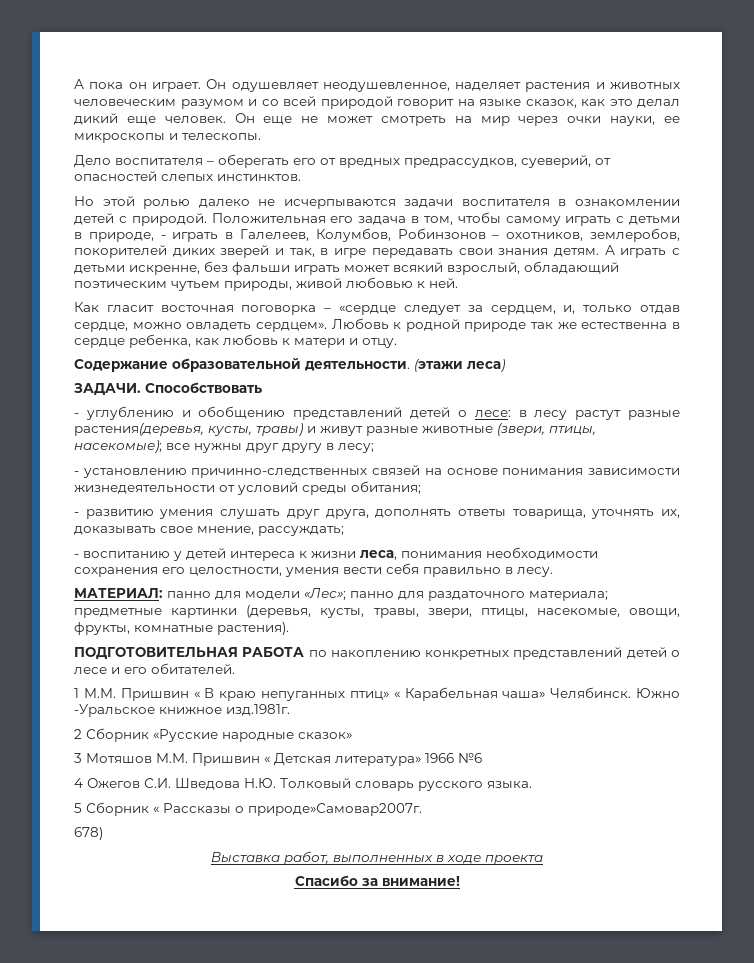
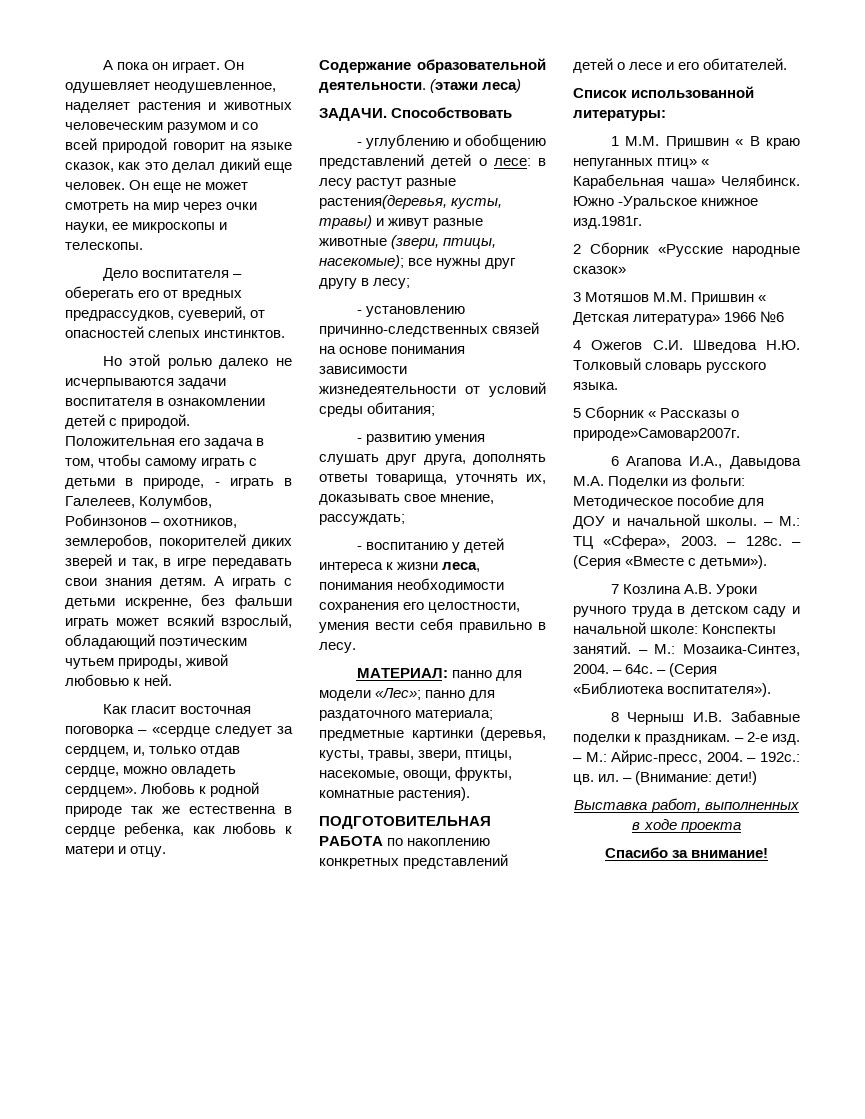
(235, 668) none -> [573,86,755,98] [573,110,666,121] // Список использованной литературы:
[74,827,103,840] 678) -> [610,456,801,469] [573,475,746,489] [573,494,765,509] [573,514,800,529] [573,535,801,549] [573,555,768,569] [610,584,757,597] [573,606,800,617] [573,622,777,634] [573,642,800,656] [573,663,718,677] [573,682,772,697] [610,710,800,725] [573,732,800,745] [573,750,800,765] [573,771,758,785] 6 Агапова И.А., Давыдова М.А. Поделки из фольги: Методическое пособие для ДОУ и начальной школы. – М.: ТЦ «Сфера», 2003. – 128с. – (Серия «Вместе с детьми»). // 7 Козлина А.В. Уроки ручного труда в детском саду и начальной школе: Конспекты занятий. – М.: Мозаика-Синтез, 2004. – 64с. – (Серия «Библиотека воспитателя»). // 8 Черныш И.В. Забавные поделки к праздникам. – 2-е изд. – М.: Айрис-пресс, 2004. – 192с.: цв. ил. – (Внимание: дети!)

